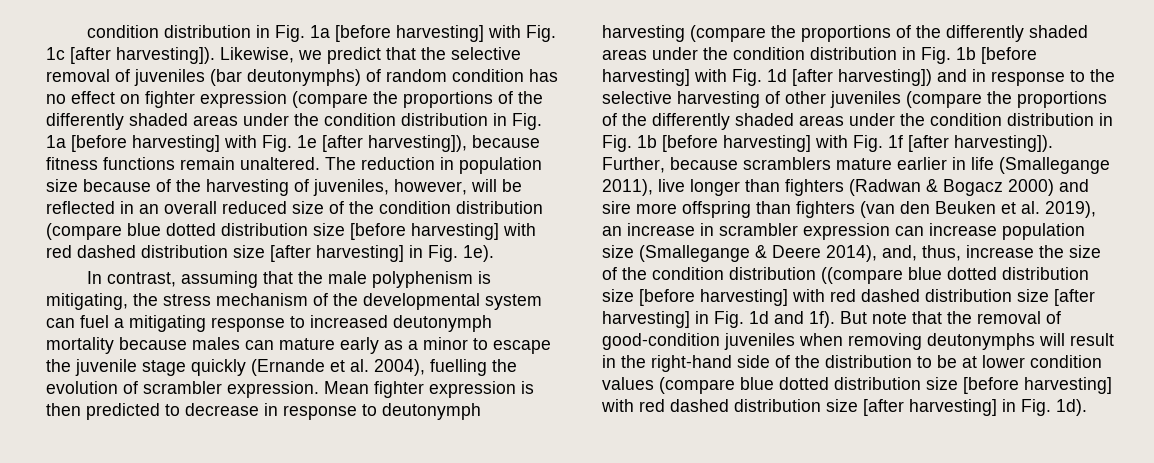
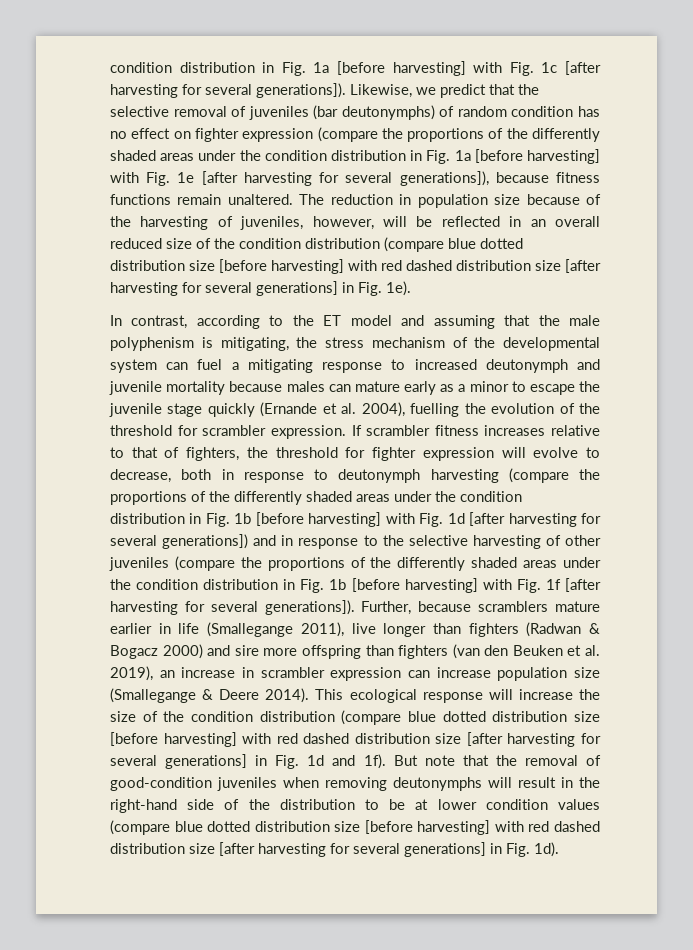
[116,47,215,64] harvesting]). -> [110,83,346,98] harvesting for several generations]).
[368,135,467,152] harvesting]), -> [243,171,489,186] harvesting for several generations]),
[316,245,404,262] harvesting] -> [110,281,338,296] harvesting for several generations]
(176, 279) none -> [196,315,425,329] according to the ET model and
(492, 323) none -> [577,359,600,370] [109,381,162,395] and juvenile
[143,381,534,398] [46,403,259,420] scrambler expression. Mean fighter expression is then predicted to decrease -> [579,403,600,414] [110,425,600,439] [110,447,600,461] [110,469,212,483] the threshold for scrambler expression. If scrambler fitness increases relative to that of fighters, the threshold for fighter expression will evolve to decrease, both
[838,69,932,86] harvesting]) -> [508,513,601,527] [110,534,249,549] harvesting for several generations])
[954,135,1053,152] harvesting]). -> [110,600,355,615] harvesting for several generations]).
[826,245,961,262] 2014), and, thus, -> [265,688,513,703] 2014). This ecological response will
[821,267,903,284] ((compare -> [341,710,402,725] (compare
[602,311,690,328] harvesting] -> [507,733,601,747] [110,754,248,769] harvesting for several generations]
[909,399,997,416] harvesting] -> [258,842,486,857] harvesting for several generations]

